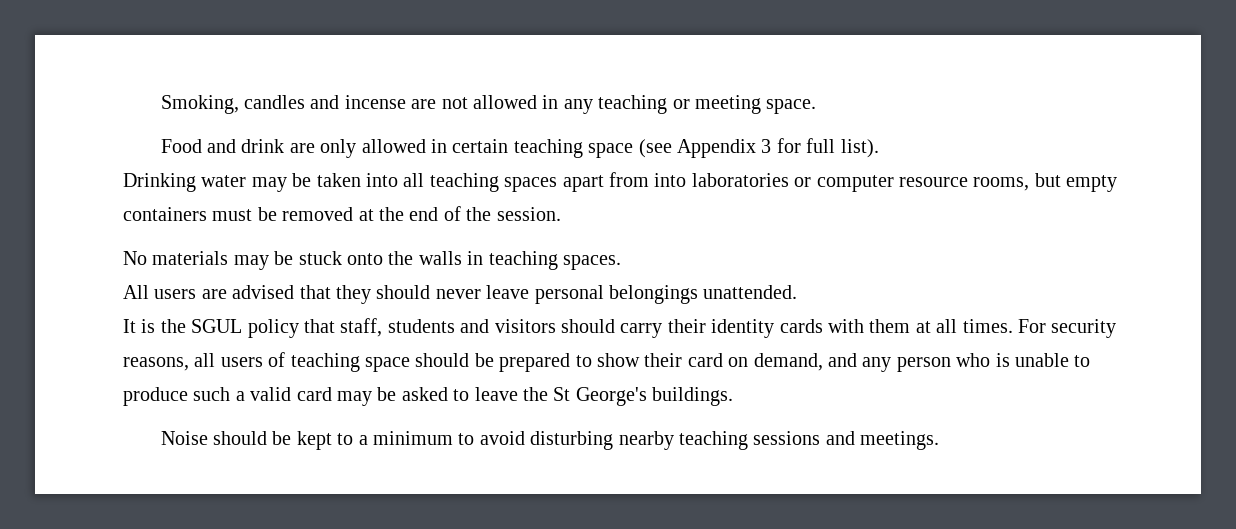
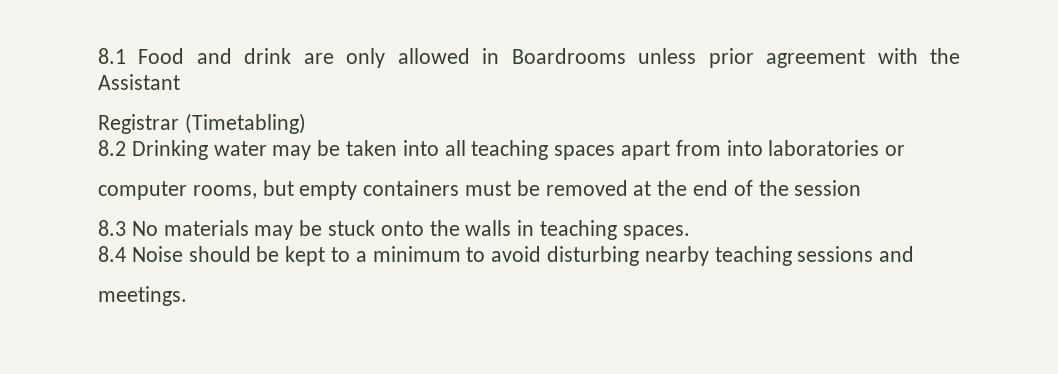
[160,95,817,114] Smoking, candles and incense are not allowed in any teaching or meeting space. // -> [98,48,126,64] 8.1
[452,138,879,158] certain teaching space (see Appendix 3 for full list). // -> [511,48,960,68] [98,74,180,90] [98,113,306,134] [98,140,126,156] Boardrooms unless prior agreement with the Assistant // Registrar (Timetabling) // 8.2
[816,175,968,192] computer resource -> [98,181,187,200] // computer
[496,207,561,221] session. // -> [794,180,862,196] [98,220,126,236] session // 8.3
[123,285,798,304] [123,318,1117,338] [123,352,1091,372] [123,387,734,406] All users are advised that they should never leave personal belongings unattended. // It is the SGUL policy that staff, students and visitors should carry their identity cards with them at all times. For security reasons, all users of teaching space should be prepared to show their card on demand, and any person who is unable to produce such a valid card may be asked to leave the St George's buildings. // -> [98,246,126,262] 8.4
(855, 438) none -> (915, 254) //

